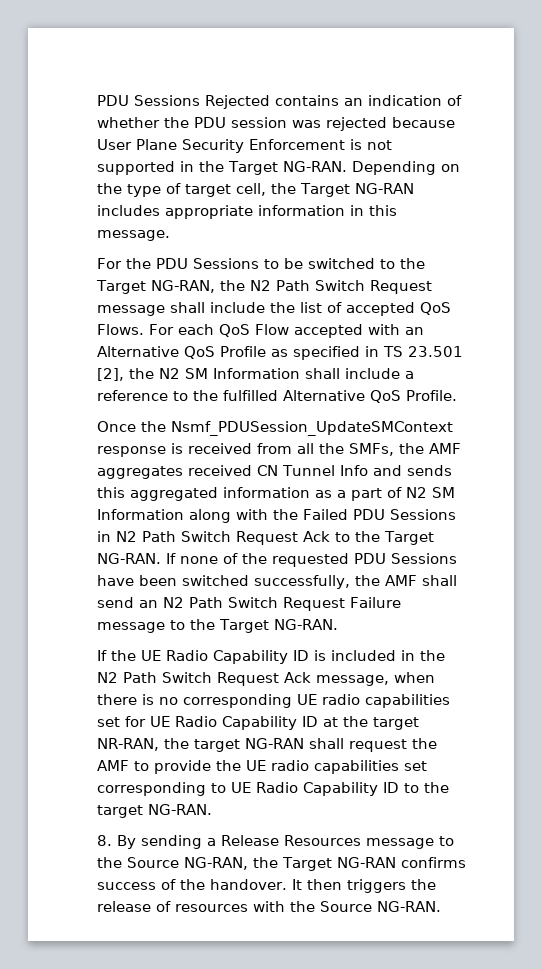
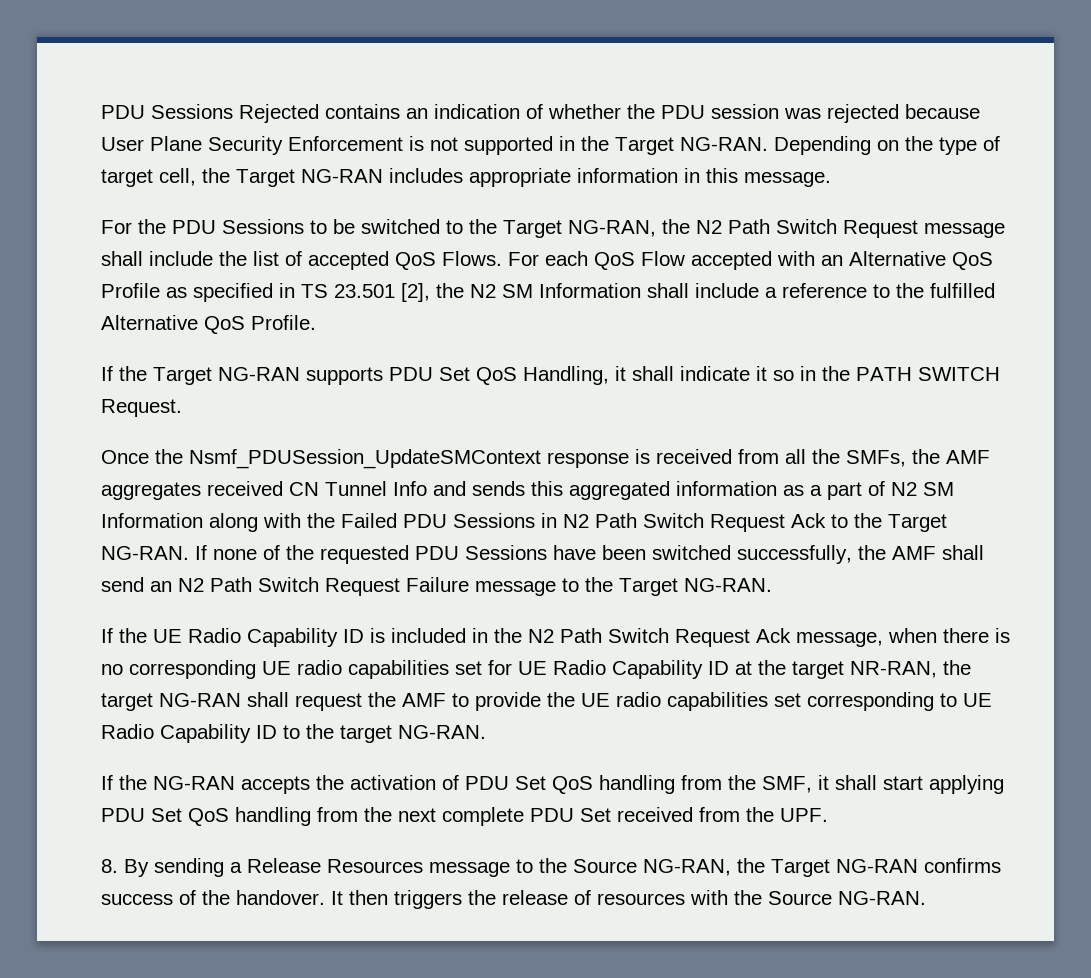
(458, 395) none -> [100,366,1000,385] [100,399,182,417] // If the Target NG-RAN supports PDU Set QoS Handling, it shall indicate it so in the PATH SWITCH Request.
(213, 809) none -> [100,775,1004,794] [100,807,828,826] // If the NG-RAN accepts the activation of PDU Set QoS handling from the SMF, it shall start applying PDU Set QoS handling from the next complete PDU Set received from the UPF.

